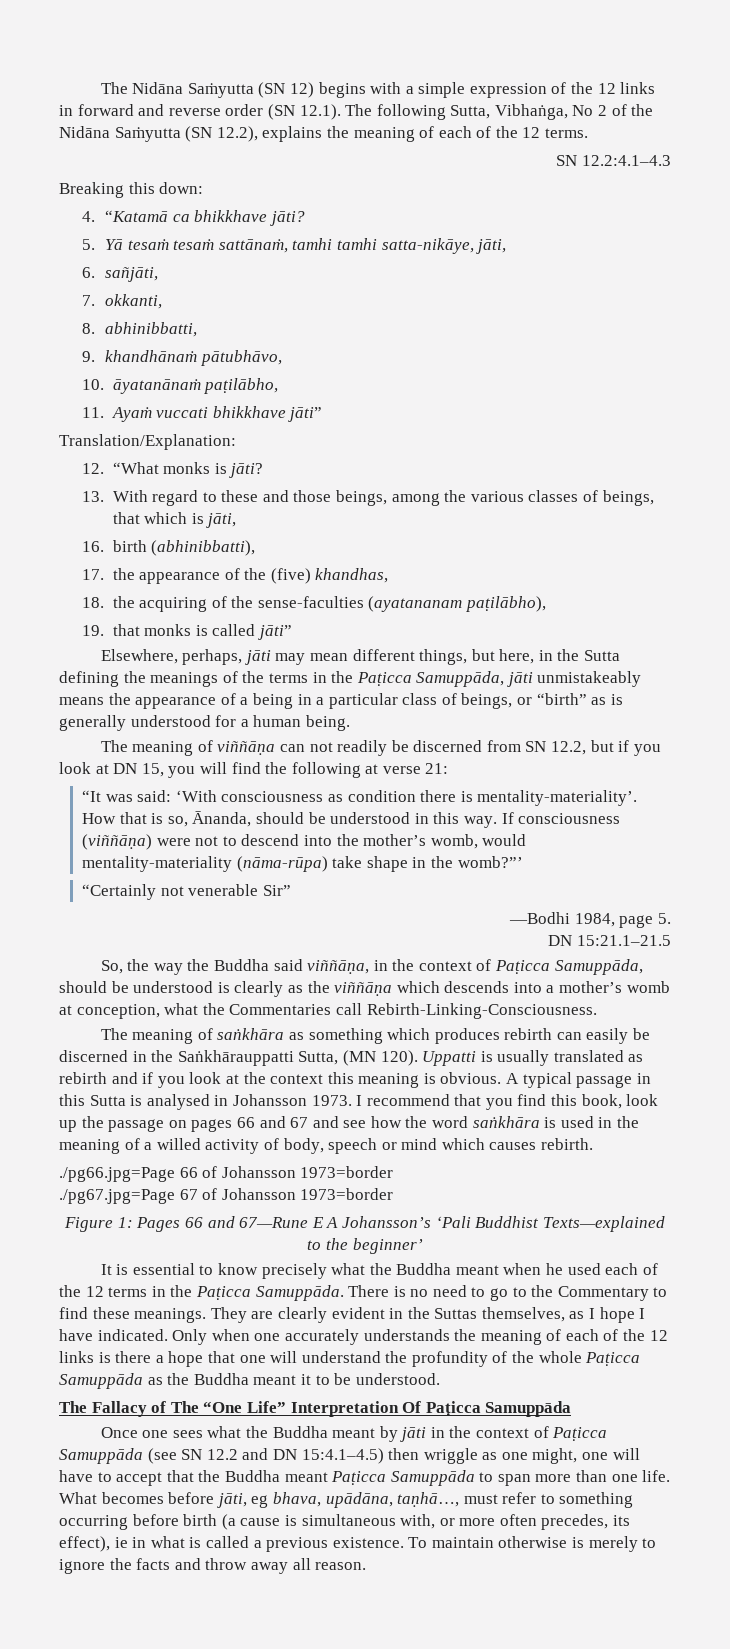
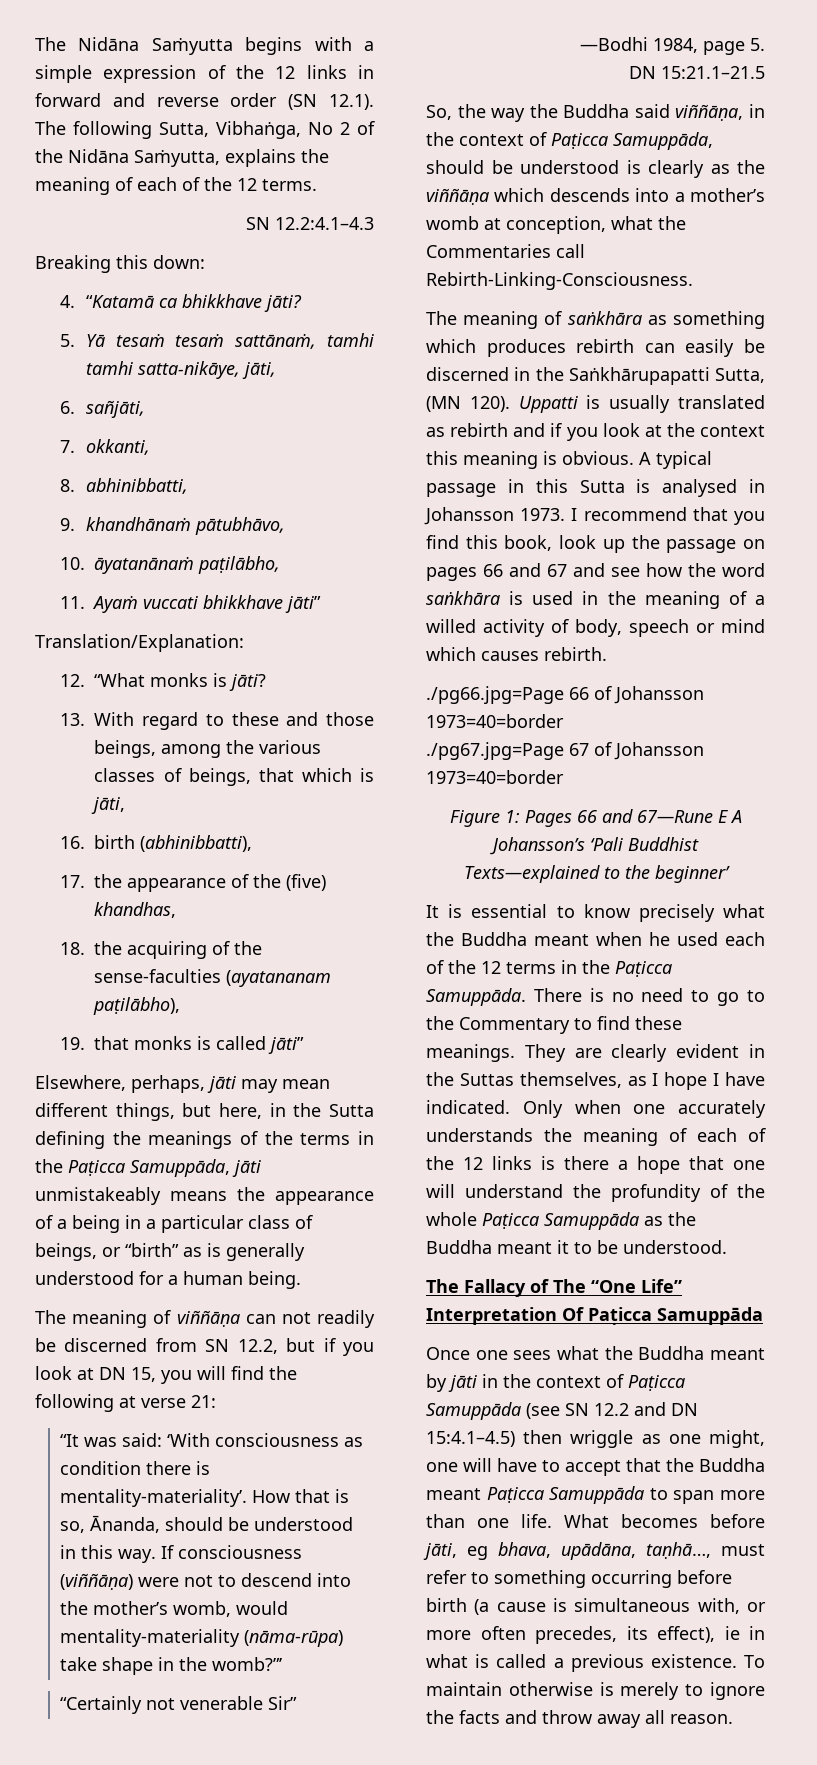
[258,82,314,98] (SN 12) -> (233, 46) none
[114,126,258,142] Saṁyutta (SN 12.2), -> [134,149,220,167] Saṁyutta,
[177,1050,294,1066] Saṅkhārauppatti -> [568,367,710,385] Saṅkhārupapatti
[300,1166,394,1178] 1973=border -> [426,714,564,728] 1973=40=border
[300,1188,394,1200] 1973=border -> [426,770,564,784] 1973=40=border

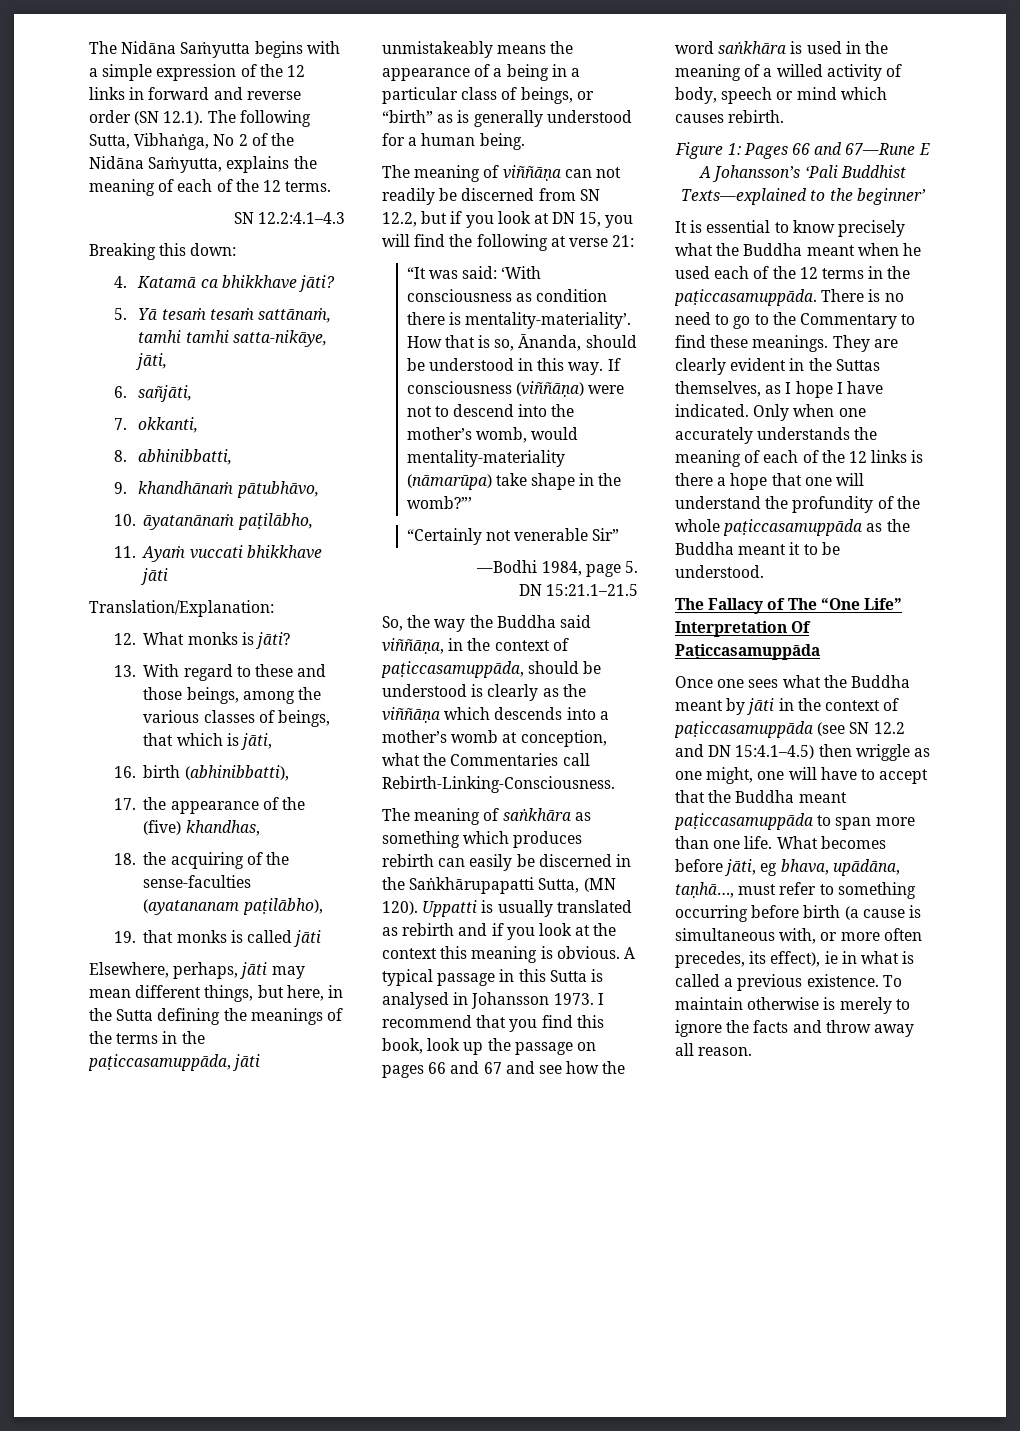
[85,295,154,308] “Katamā -> [137,276,197,288] Katamā
[285,596,322,613] jāti” -> [140,568,169,585] jāti
[94,673,146,687] “What -> [143,632,185,645] What
[268,1037,305,1054] jāti” -> [293,930,322,947] jāti
[68,1159,230,1177] Paṭicca Samuppāda, -> [88,1054,231,1071] paṭiccasamuppāda,
[244,1630,344,1647] (nāma-rūpa) -> [406,474,492,490] (nāmarūpa)
[551,132,713,150] Paṭicca Samuppāda, -> [381,661,524,678] paṭiccasamuppāda,
[426,686,704,704] [426,714,564,728] [426,742,704,760] [426,770,564,784] // ./pg66.jpg=Page 66 of Johansson 1973=40=border // ./pg67.jpg=Page 67 of Johansson 1973=40=border -> (785, 116) none
[615,961,672,977] [426,988,526,1006] Paṭicca Samuppāda. -> [674,289,817,306] paṭiccasamuppāda.
[482,1212,639,1230] Paṭicca Samuppāda -> [723,519,863,536] paṭiccasamuppāda
[588,1307,763,1325] Paṭicca Samuppāda -> [675,644,820,660] Paṭiccasamuppāda
[628,1375,685,1391] [426,1402,521,1420] Paṭicca Samuppāda -> [674,721,813,738] paṭiccasamuppāda
[486,1486,645,1504] Paṭicca Samuppāda -> [674,813,813,830] paṭiccasamuppāda

